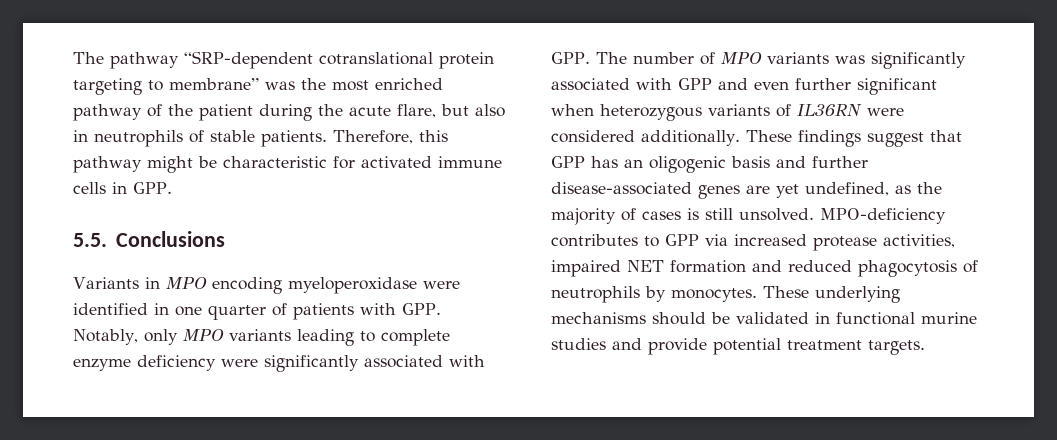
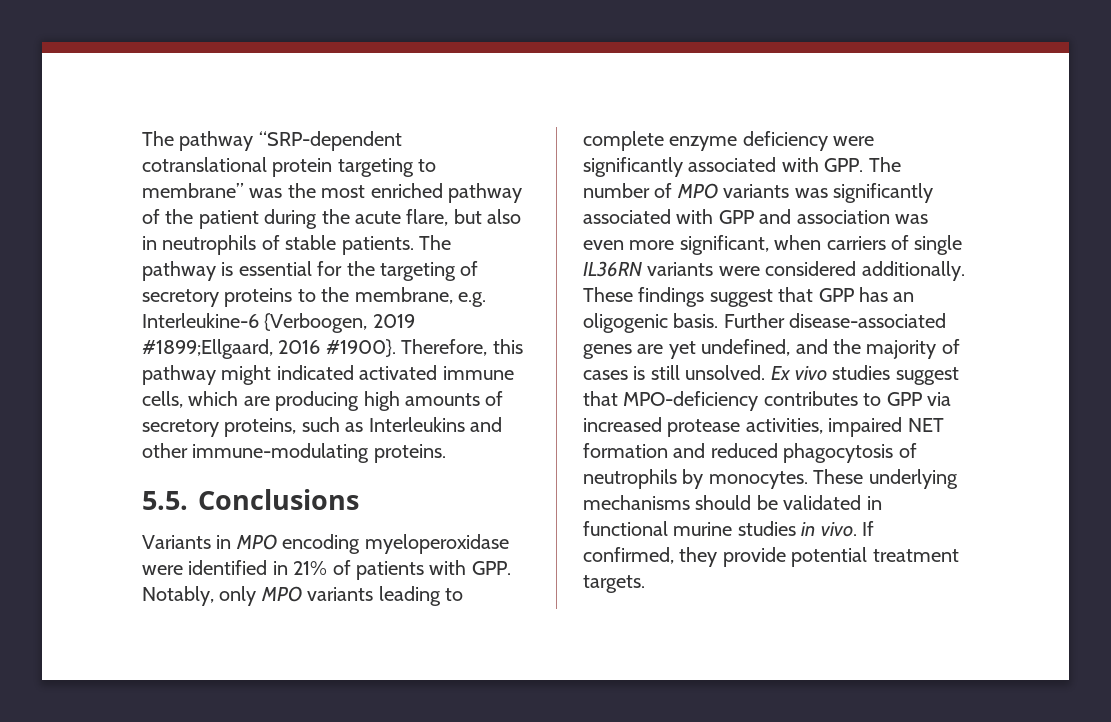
[333,130,448,144] [73,156,502,173] [73,182,172,194] Therefore, this pathway might be characteristic for activated immune cells in GPP. -> [419,235,451,250] [142,261,479,281] [142,287,486,307] [142,313,415,333] [142,339,523,359] [142,365,514,385] [142,391,504,411] [142,417,502,437] [142,443,446,463] The pathway is essential for the targeting of secretory proteins to the membrane, e.g. Interleukine-6 {Verboogen, 2019 #1899;Ellgaard, 2016 #1900}. Therefore, this pathway might indicated activated immune cells, which are producing high amounts of secretory proteins, such as Interleukins and other immune-modulating proteins.
[175,305,266,320] one quarter -> [293,561,328,575] 21%
[754,78,937,95] [551,104,862,121] even further significant when heterozygous variants of IL36RN -> [796,210,928,224] [583,235,963,255] [583,261,714,277] association was even more significant, when carriers of single IL36RN variants
[731,156,868,168] basis and further -> [673,313,785,328] basis. Further
[895,185,911,194] as -> [795,339,828,354] and
(814, 214) none -> [770,365,959,385] [583,391,618,406] Ex vivo studies suggest that
[612,338,642,350] and -> [801,521,874,537] [583,547,718,567] in vivo. If confirmed, they

